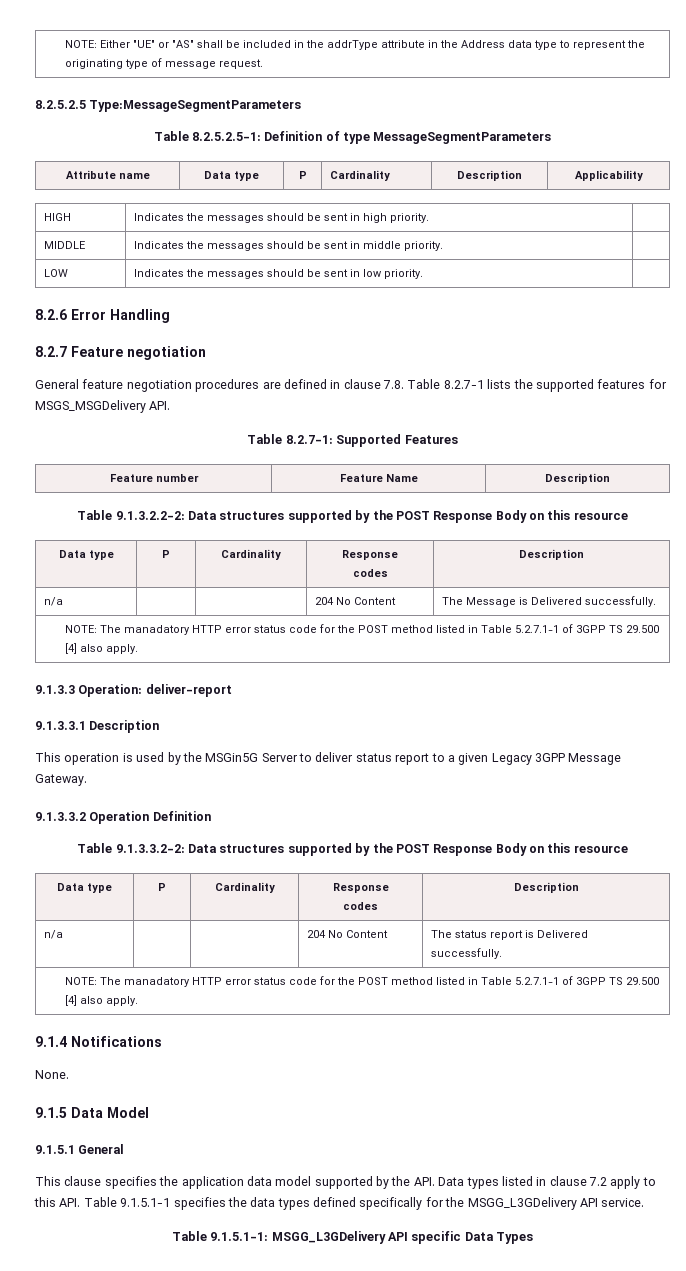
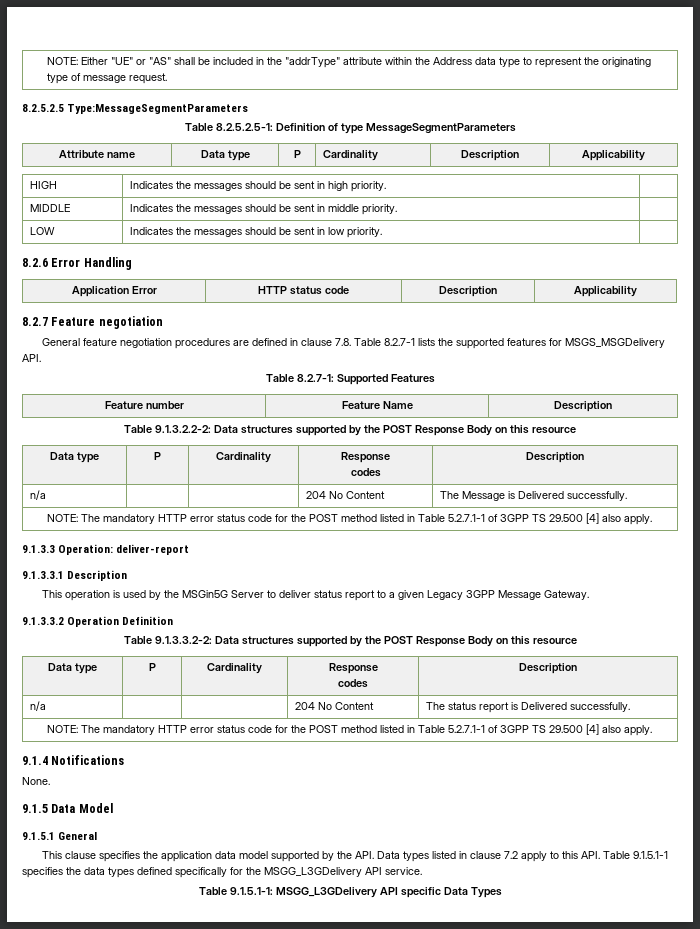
[326,40,438,50] addrType attribute in -> [285,57,413,68] "addrType" attribute within
(170, 316) none -> [71,286,157,297] [258,286,349,295] [439,286,497,297] [574,286,637,297] // Application Error | HTTP status code | Description | Applicability
[123,625,190,635] manadatory -> [103,514,156,524] mandatory
[123,977,190,987] manadatory -> [103,725,156,735] mandatory

